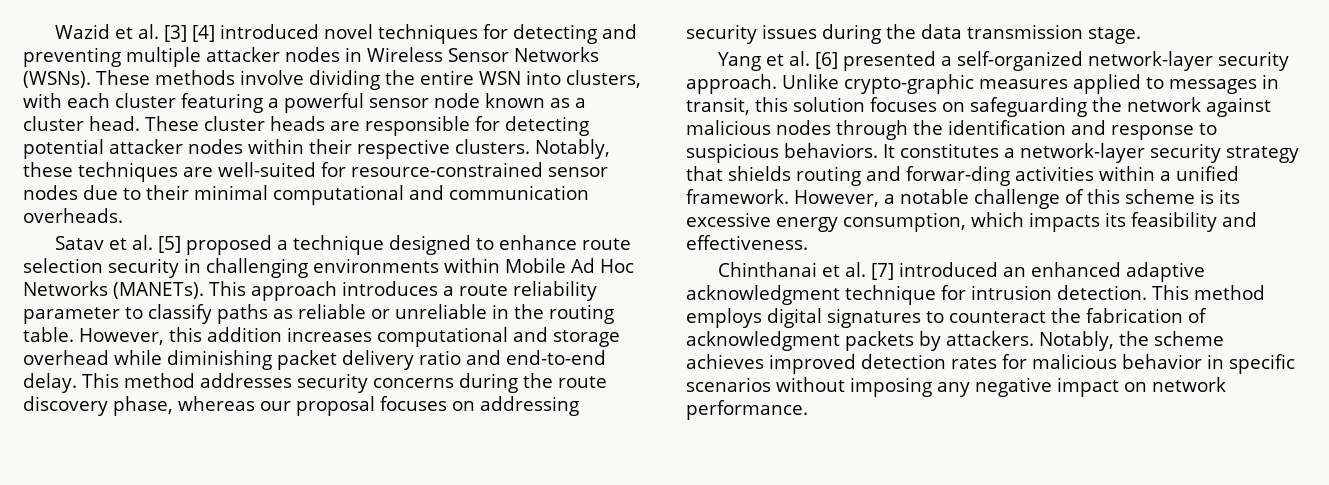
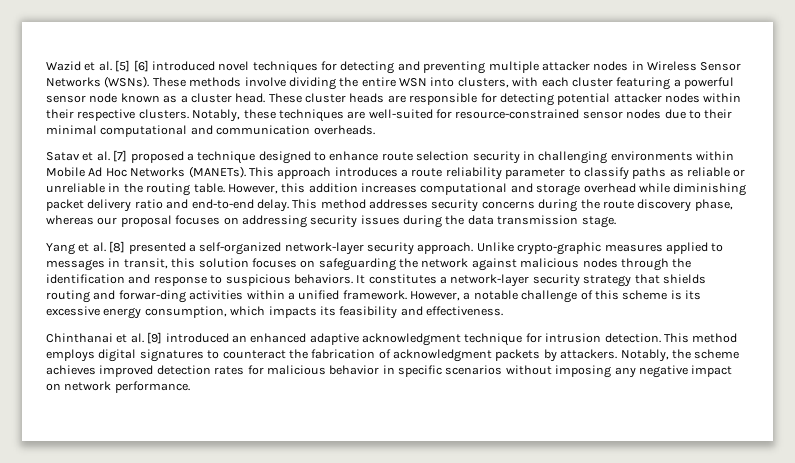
[163,25,215,42] [3] [4] -> [115,60,149,72] [5] [6]
[157,236,181,253] [5] -> [113,150,128,162] [7]
[815,52,839,69] [6] -> [109,241,126,253] [8]
[870,263,894,280] [7] -> [147,332,163,344] [9]

